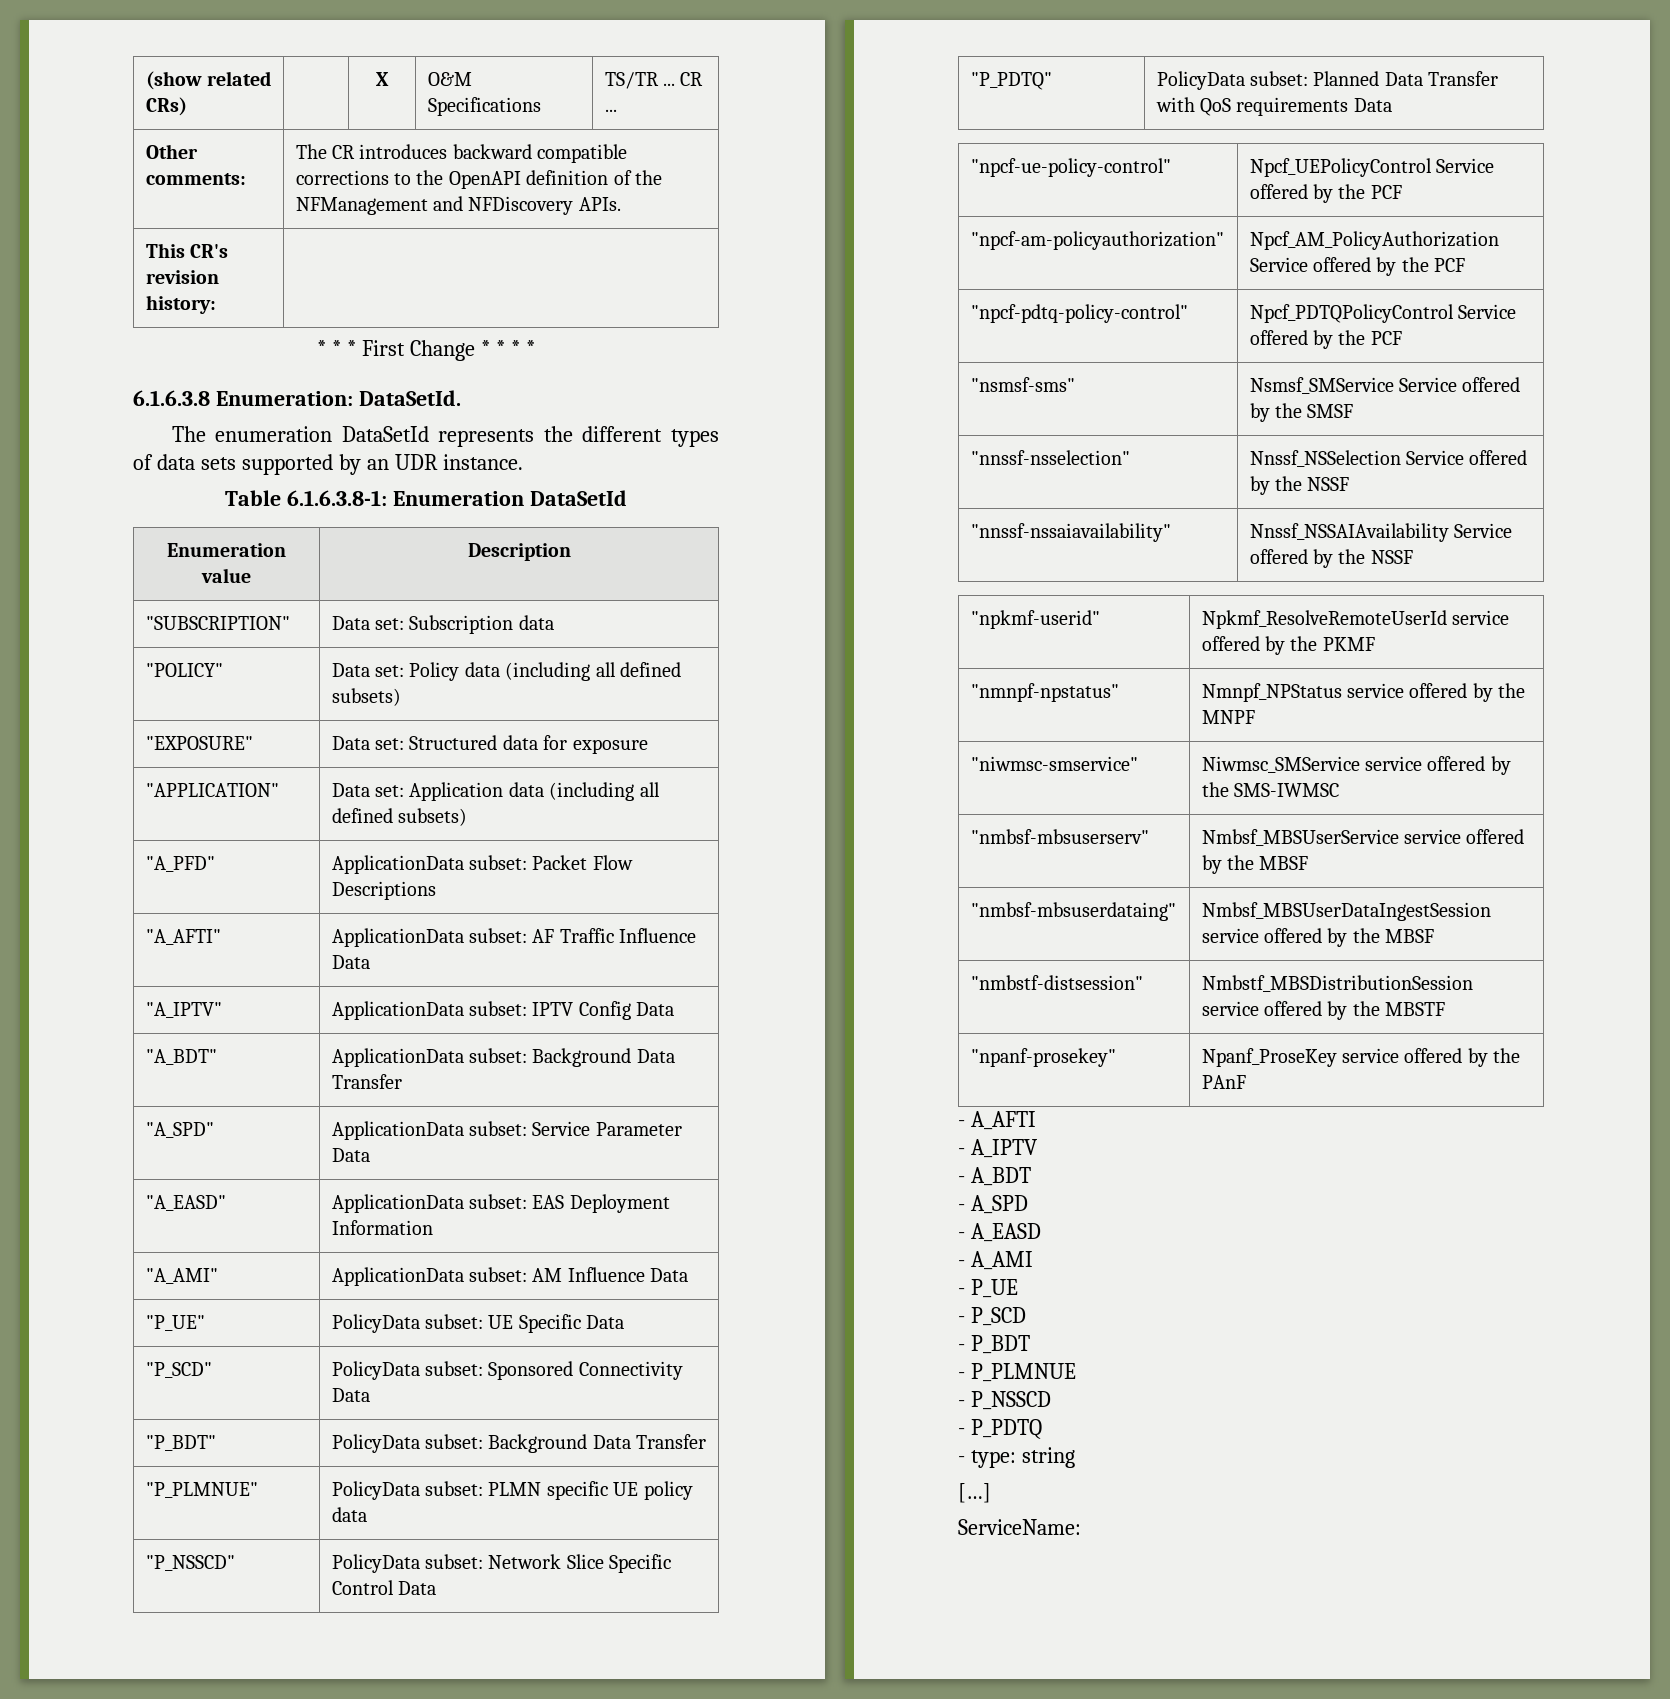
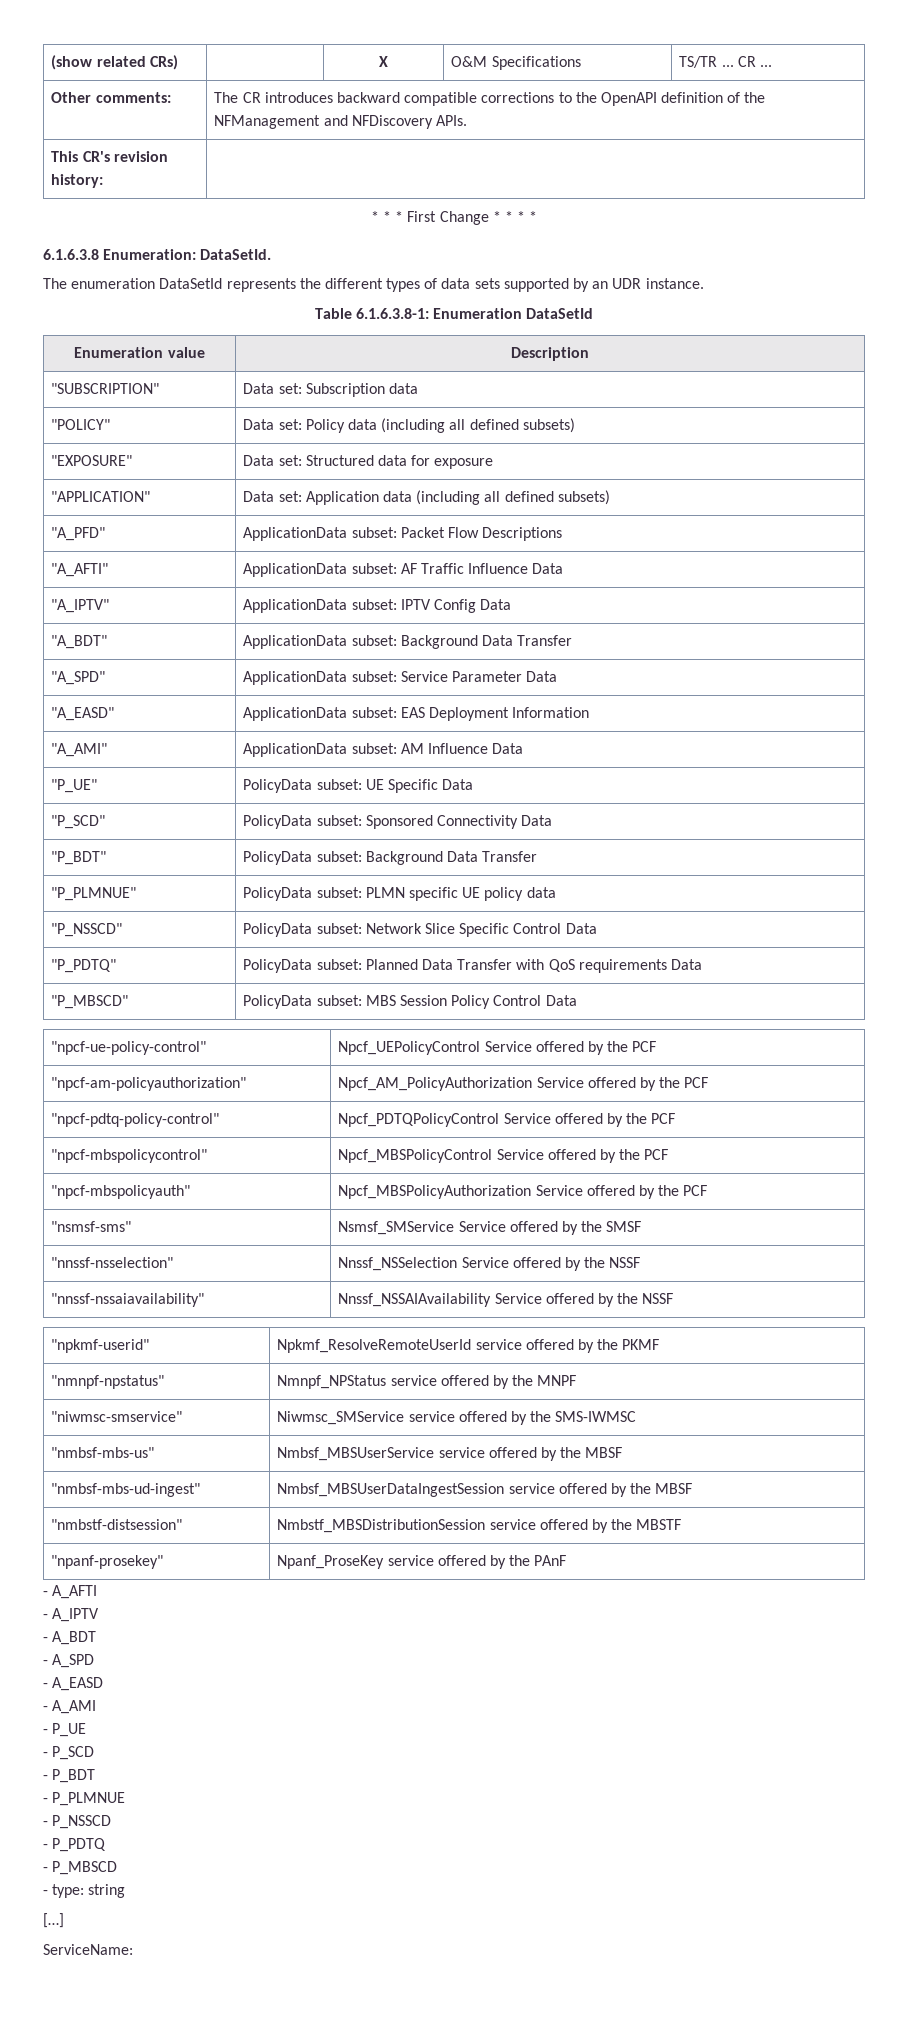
(1392, 105) none -> [51,995,129,1009] [243,995,577,1009] // "P_MBSCD" | PolicyData subset: MBS Session Policy Control Data
(1402, 338) none -> [51,1149,208,1163] [338,1149,669,1163] [51,1185,191,1199] [338,1185,708,1199] // "npcf-mbspolicycontrol" | Npcf_MBSPolicyControl Service offered by the PCF // "npcf-mbspolicyauth" | Npcf_MBSPolicyAuthorization Service offered by the PCF
[970,829,1149,844] "nmbsf-mbsuserserv" -> [51,1447,155,1458] "nmbsf-mbs-us"
[970,902,1176,921] "nmbsf-mbsuserdataing" -> [51,1483,201,1497] "nmbsf-mbs-ud-ingest"
(1042, 1429) none -> [43,1861,118,1875] // - P_MBSCD

